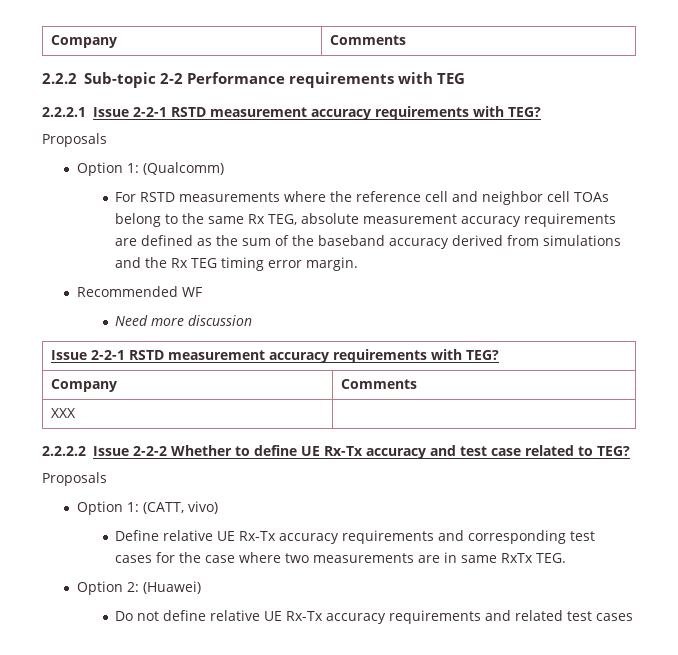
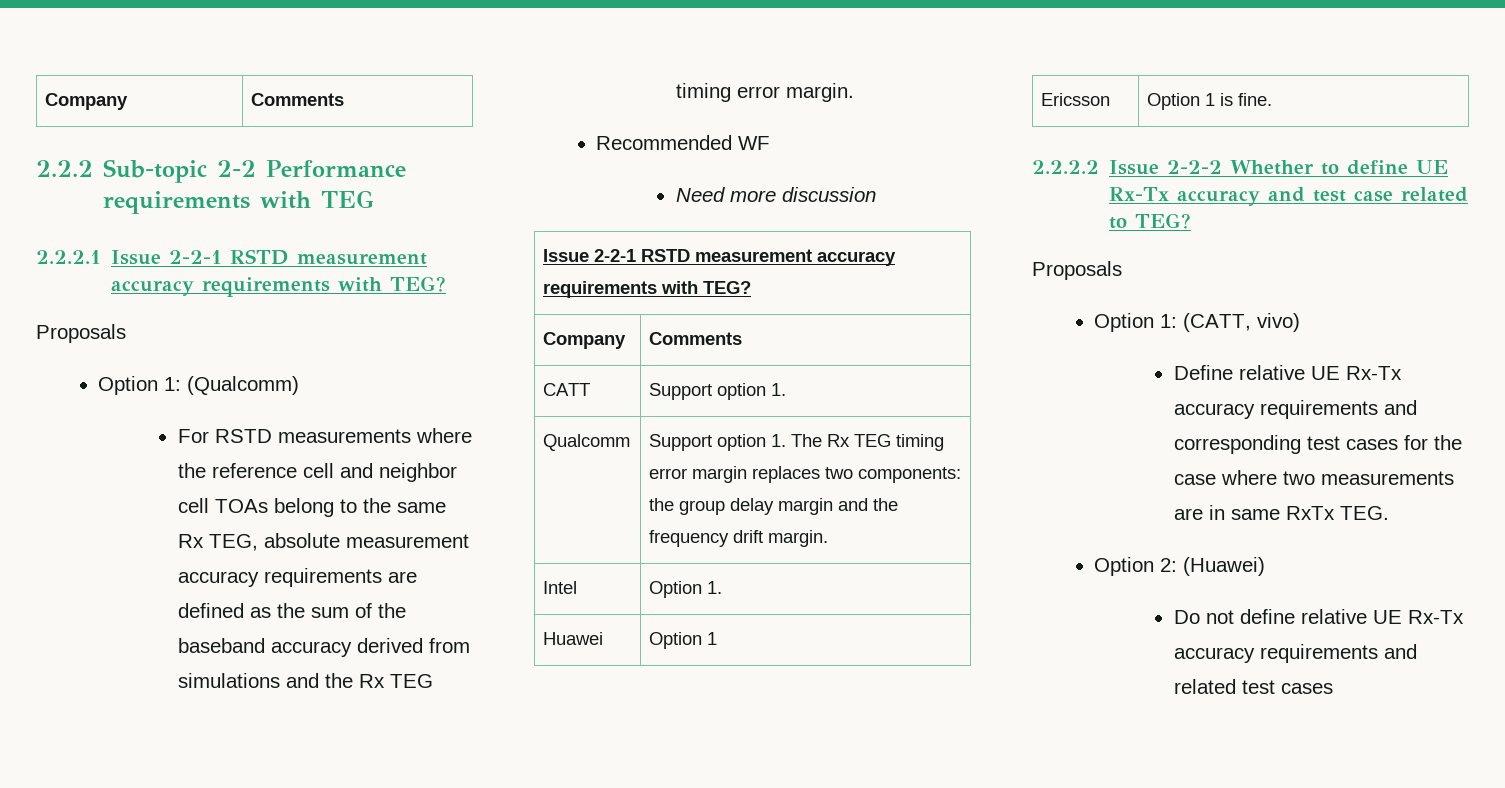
[50,408,76,418] XXX | -> [543,383,591,396] [649,383,787,400] [543,434,631,451] [649,434,945,451] [649,466,962,483] [649,498,899,515] [649,530,829,547] [543,581,578,594] [649,581,723,598] [543,632,604,645] [649,632,718,649] [1041,93,1111,106] [1147,93,1273,110] CATT | Support option 1. // Qualcomm | Support option 1. The Rx TEG timing error margin replaces two components: the group delay margin and the frequency drift margin. // Intel | Option 1. // Huawei | Option 1 // Ericsson | Option 1 is fine.

